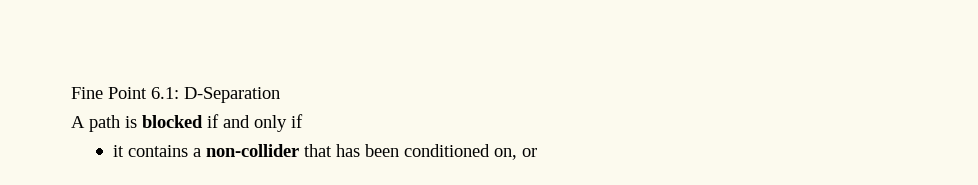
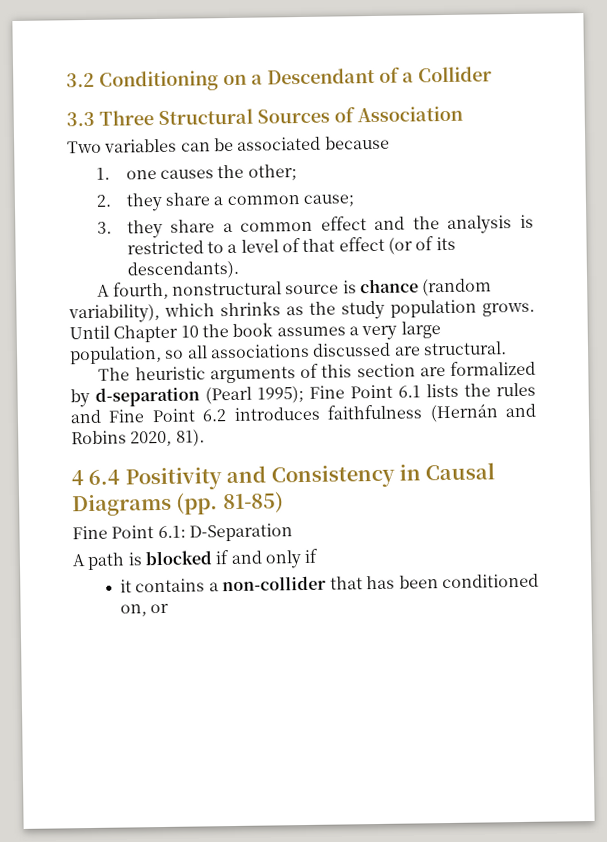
(71, 93) none -> [66,66,492,92] [66,105,463,127] [67,135,390,154] [96,164,297,181] [96,192,355,212] [97,214,534,239] [126,236,456,255] [126,260,239,280] [97,278,493,300] [68,299,535,324] [69,321,441,343] [69,341,507,365] [98,360,536,384] [70,382,536,408] [70,403,536,424] [71,429,205,447] [71,462,496,491] [72,491,284,517] 3.2 Conditioning on a Descendant of a Collider // 3.3 Three Structural Sources of Association // Two variables can be associated because // 1. one causes the other; // 2. they share a common cause; // 3. they share a common effect and the analysis is restricted to a level of that effect (or of its descendants). // A fourth, nonstructural source is chance (random variability), which shrinks as the study population grows. Until Chapter 10 the book assumes a very large population, so all associations discussed are structural. // The heuristic arguments of this section are formalized by d-separation (Pearl 1995); Fine Point 6.1 lists the rules and Fine Point 6.2 introduces faithfulness (Hernán and Robins 2020, 81). // 4 6.4 Positivity and Consistency in Causal Diagrams (pp. 81-85) //

